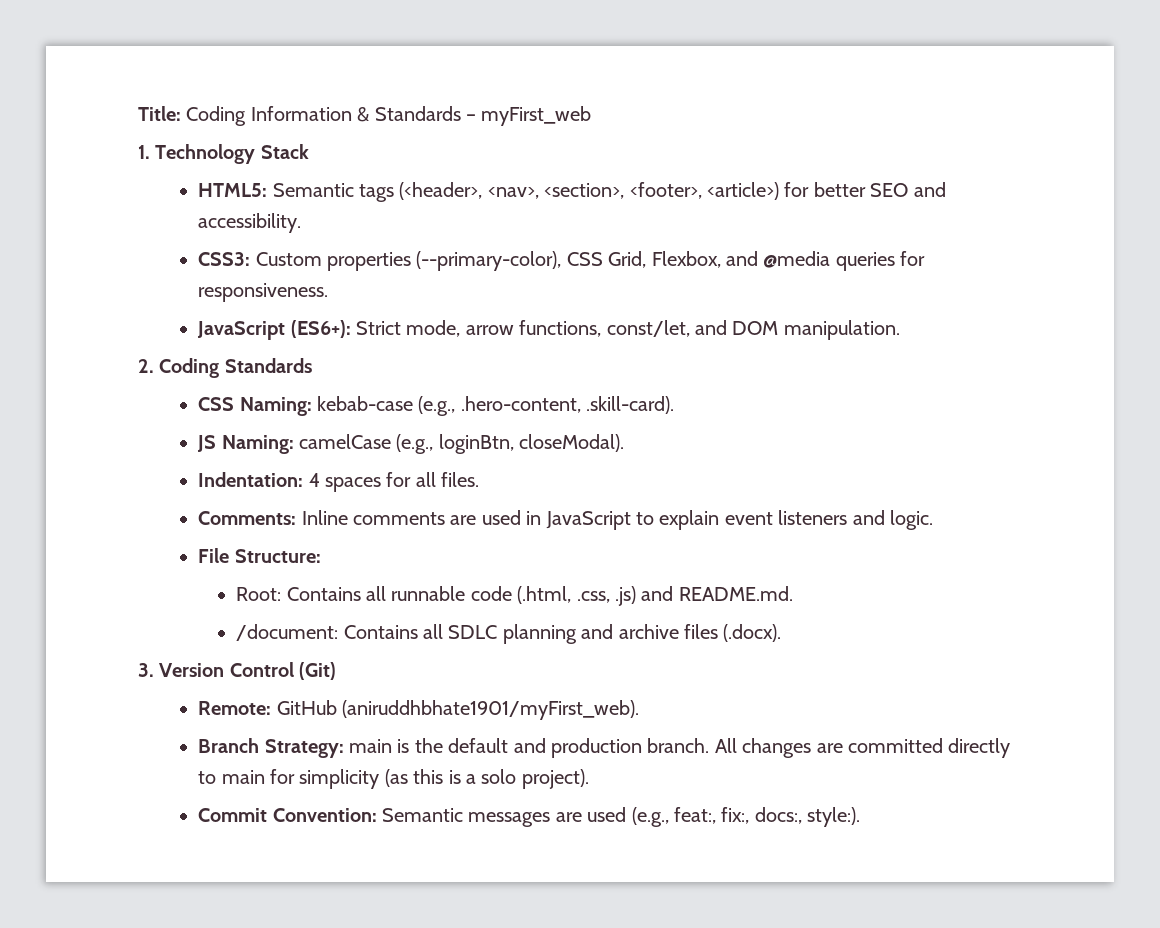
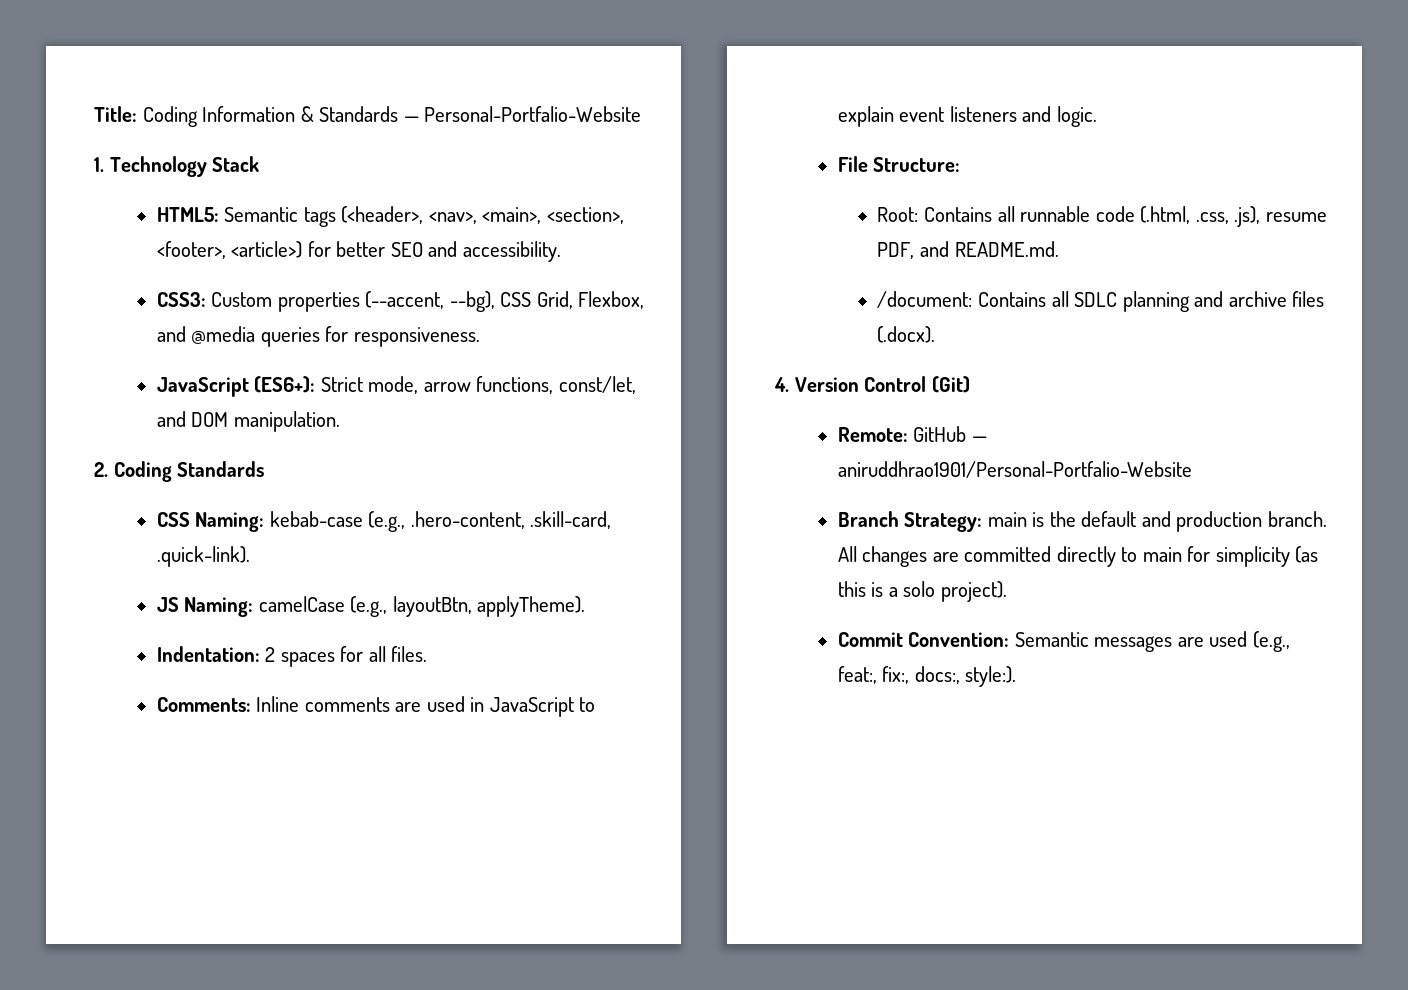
[466,106,592,126] – myFirst_web -> [403,106,642,122] — Personal-Portfalio-Website
(539, 193) none -> [482,207,542,224] <main>,
[416,251,562,271] (--primary-color), -> [365,291,495,312] (--accent, --bg),
[586,396,675,414] .skill-card). -> [530,511,612,529] [156,546,250,567] .skill-card, .quick-link).
[438,434,625,454] loginBtn, closeModal). -> [392,596,586,617] layoutBtn, applyTheme).
[308,473,320,487] 4 -> [265,647,276,662] 2
[615,586,637,606] .js) -> [1234,206,1327,227] [877,242,915,259] .js), resume PDF,
[138,663,154,677] 3. -> [774,377,789,392] 4.
[341,700,639,720] (aniruddhbhate1901/myFirst_web). -> [971,436,987,442] [837,461,1193,478] — aniruddhrao1901/Personal-Portfalio-Website

